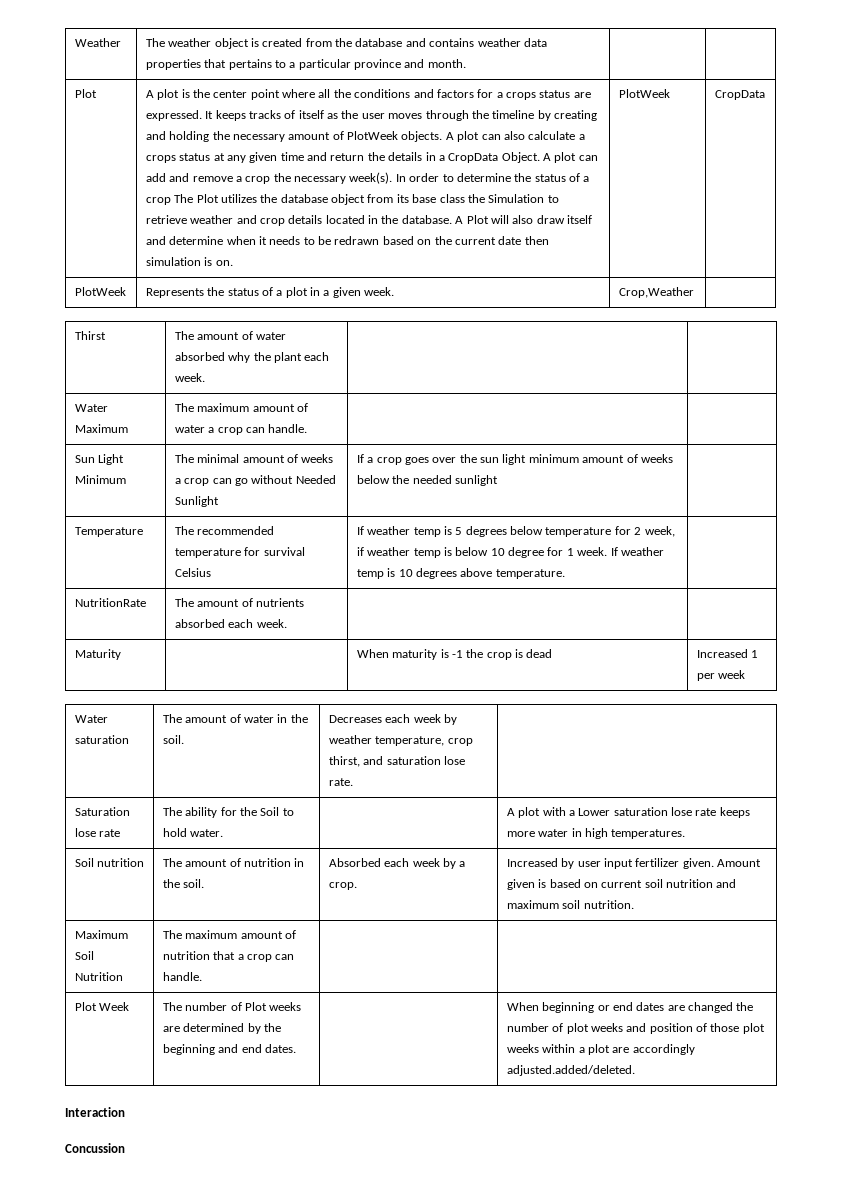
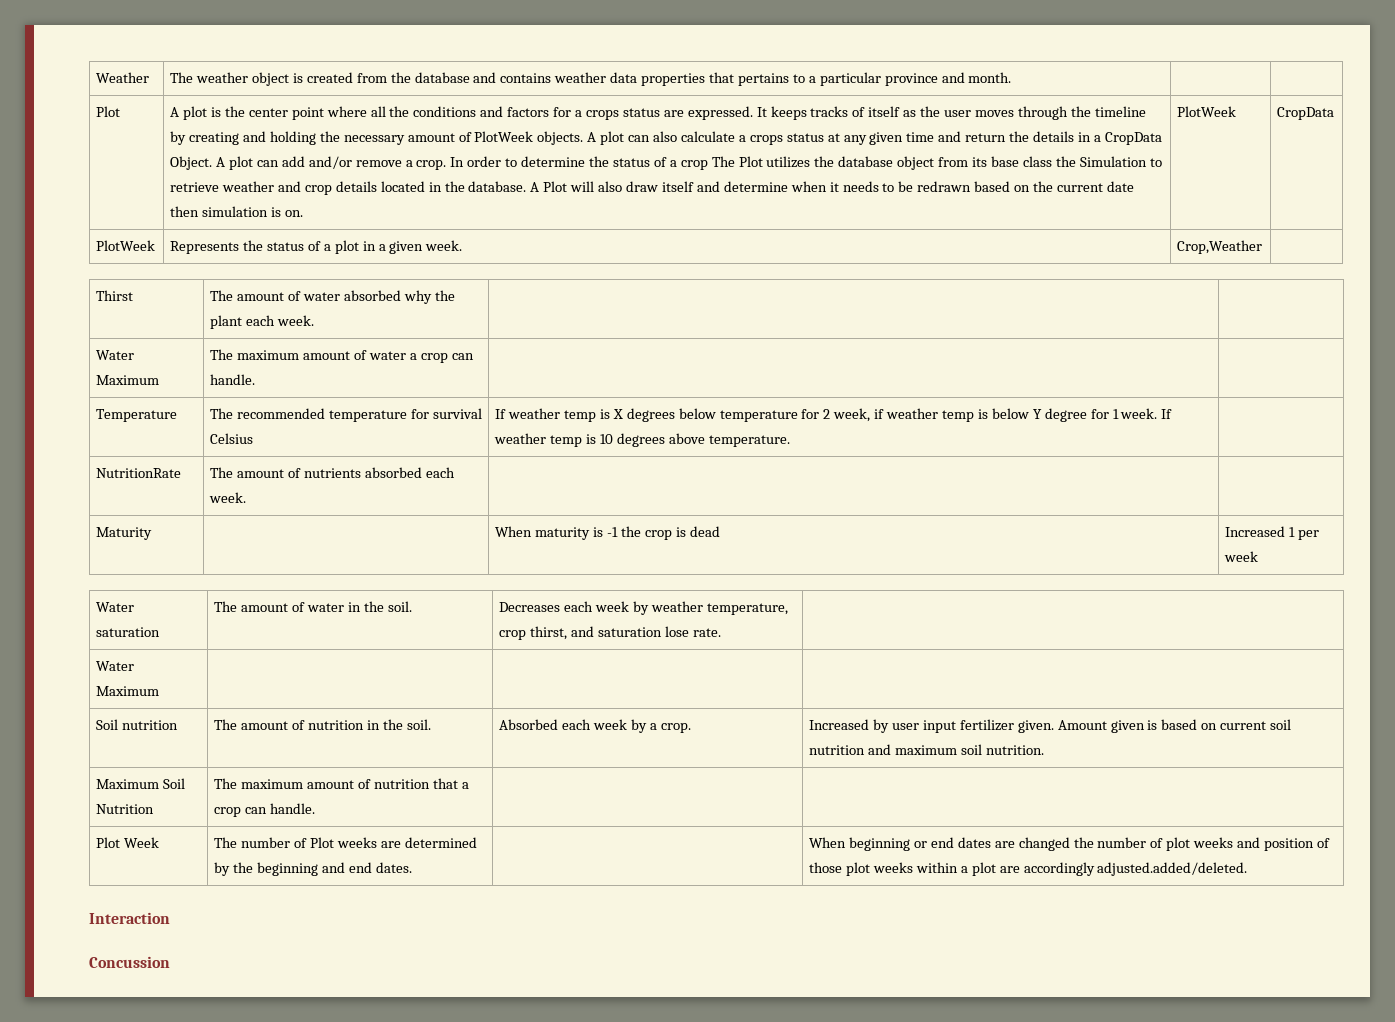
[169,173,190,182] and -> [308,156,352,169] and/or
[245,172,393,184] crop the necessary week(s). -> [416,160,447,170] crop.
[74,454,125,465] [74,475,126,484] [174,454,334,463] [174,475,336,486] [174,496,219,507] [356,454,673,465] [356,475,498,486] // Sun Light Minimum | The minimal amount of weeks a crop can go without Needed Sunlight | If a crop goes over the sun light minimum amount of weeks below the needed sunlight | -> (256, 379) none
[455,527,463,535] 5 -> [612,409,623,419] X
[490,548,505,556] 10 -> [1032,409,1042,419] Y
[74,807,130,816] [74,828,121,837] [162,807,294,818] [162,828,224,837] [506,807,750,818] [506,828,686,839] Saturation lose rate | The ability for the Soil to hold water. | | A plot with a Lower saturation lose rate keeps more water in high temperatures. -> [96,661,135,671] [96,686,160,696] Water Maximum | | |

